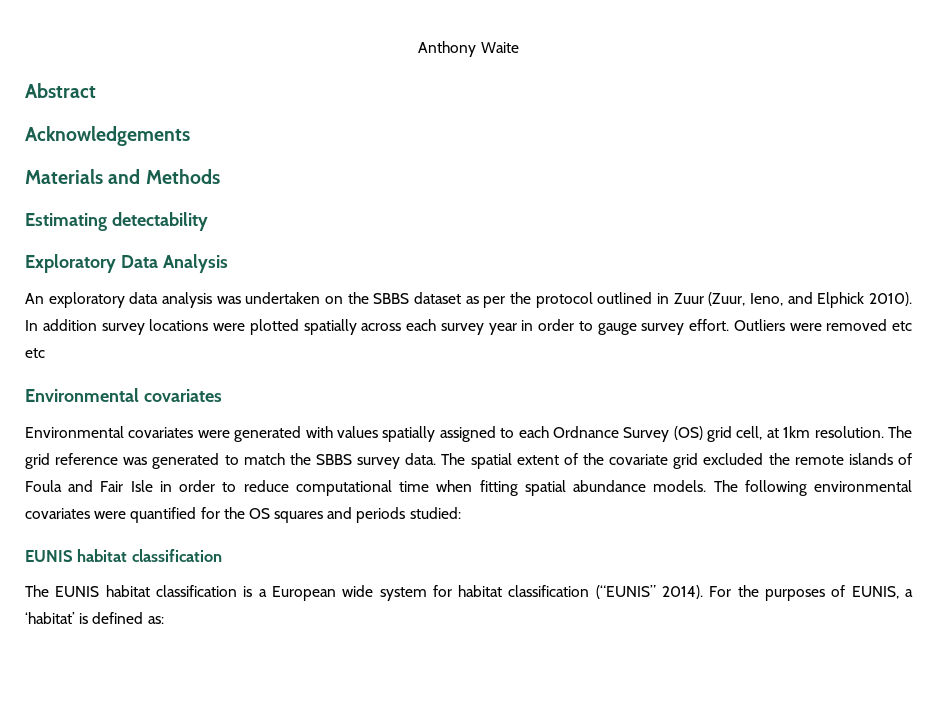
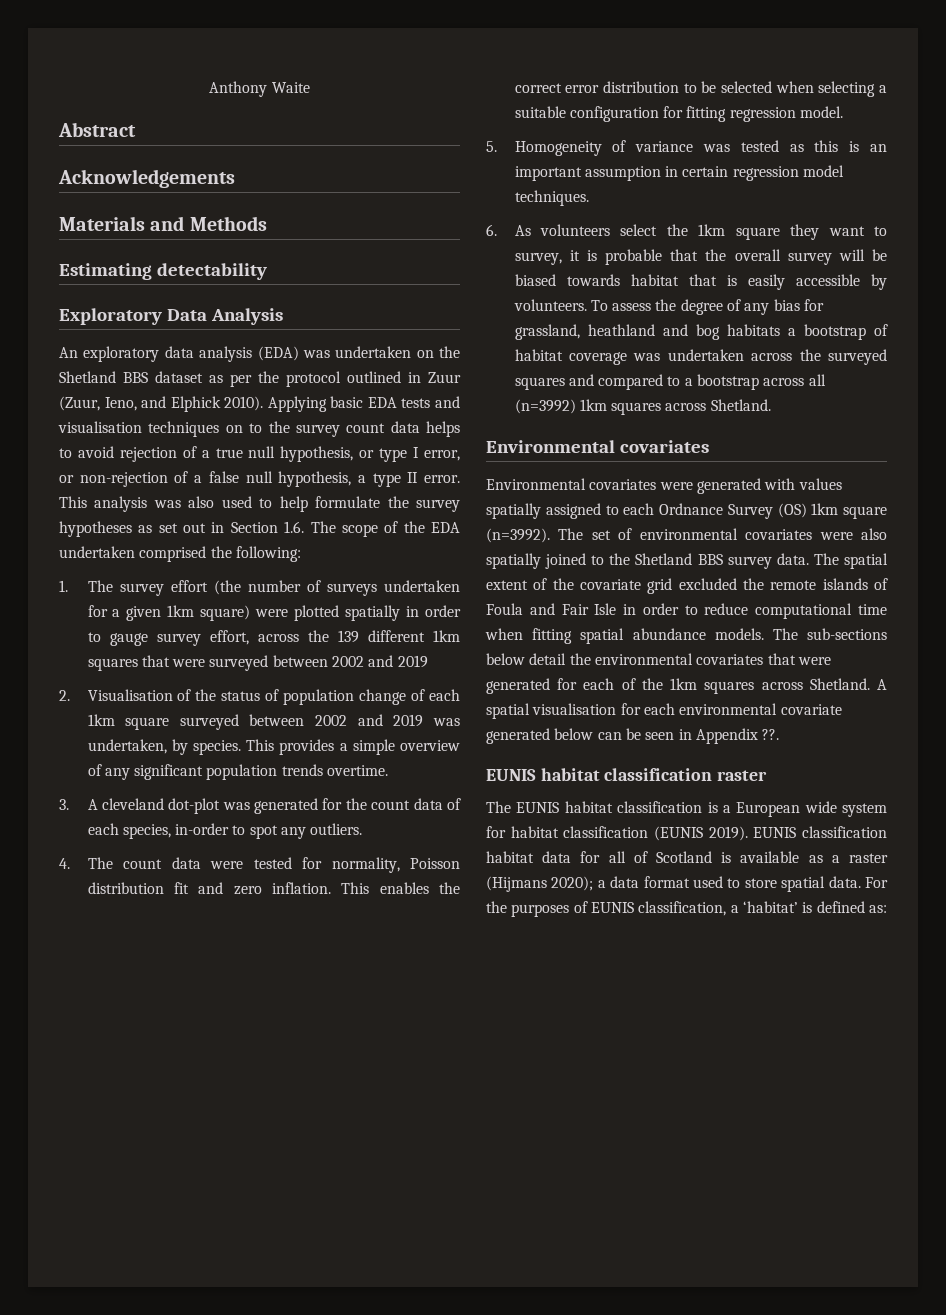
(212, 300) none -> [257,346,299,361] (EDA)
[373,293,410,304] SBBS -> [59,371,148,383] Shetland BBS
[25,319,517,335] In addition survey locations were plotted spatially across each survey year -> [267,396,460,412] [58,421,460,437] [59,446,461,462] [59,471,460,487] [59,496,461,512] [59,521,461,537] [59,546,301,562] [59,580,460,596] [87,605,401,621] Applying basic EDA tests and visualisation techniques on to the survey count data helps to avoid rejection of a true null hypothesis, or type I error, or non-rejection of a false null hypothesis, a type II error. This analysis was also used to help formulate the survey hypotheses as set out in Section 1.6. The scope of the EDA undertaken comprised the following: // 1. The survey effort (the number of surveys undertaken for a given 1km square) were plotted spatially
[689,319,912,331] [25,348,45,358] effort. Outliers were removed etc etc -> [209,630,460,645] [87,655,428,671] [59,689,460,705] [87,714,460,730] [87,739,460,755] [87,764,389,780] [59,798,462,814] [87,823,363,839] [59,857,460,873] [87,882,460,895] [514,81,887,97] [514,106,844,122] [486,140,887,156] [514,165,845,181] [514,190,589,206] [486,224,887,240] [514,249,887,265] [514,274,887,290] [513,299,825,315] [514,324,888,340] [514,349,887,365] [514,374,826,390] [514,399,771,415] effort, across the 139 different 1km squares that were surveyed between 2002 and 2019 // 2. Visualisation of the status of population change of each 1km square surveyed between 2002 and 2019 was undertaken, by species. This provides a simple overview of any significant population trends overtime. // 3. A cleveland dot-plot was generated for the count data of each species, in-order to spot any outliers. // 4. The count data were tested for normality, Poisson distribution fit and zero inflation. This enables the correct error distribution to be selected when selecting a suitable configuration for fitting regression model. // 5. Homogeneity of variance was tested as this is an important assumption in certain regression model techniques. // 6. As volunteers select the 1km square they want to survey, it is probable that the overall survey will be biased towards habitat that is easily accessible by volunteers. To assess the degree of any bias for grassland, heathland and bog habitats a bootstrap of habitat coverage was undertaken across the surveyed squares and compared to a bootstrap across all (n=3992) 1km squares across Shetland.
[707,426,913,442] [25,453,352,469] grid cell, at 1km resolution. The grid reference was generated to match the SBBS -> [811,503,887,519] [486,528,887,543] [486,553,723,569] 1km square (n=3992). The set of environmental covariates were also spatially joined to the Shetland BBS
[744,480,913,496] [25,507,461,523] [25,549,222,562] following environmental covariates were quantified for the OS squares and periods studied: // EUNIS habitat classification -> [807,628,888,640] [486,653,831,665] [486,678,887,694] [486,703,842,719] [486,728,780,744] [486,768,768,781] sub-sections below detail the environmental covariates that were generated for each of the 1km squares across Shetland. A spatial visualisation for each environmental covariate generated below can be seen in Appendix ??. // EUNIS habitat classification raster
[595,585,704,599] (“EUNIS” 2014). -> [654,826,888,841] [486,851,888,863] [486,876,861,892] (EUNIS 2019). EUNIS classification habitat data for all of Scotland is available as a raster (Hijmans 2020); a data format used to store spatial data.
[851,586,899,599] EUNIS, -> [590,901,727,916] EUNIS classification,

